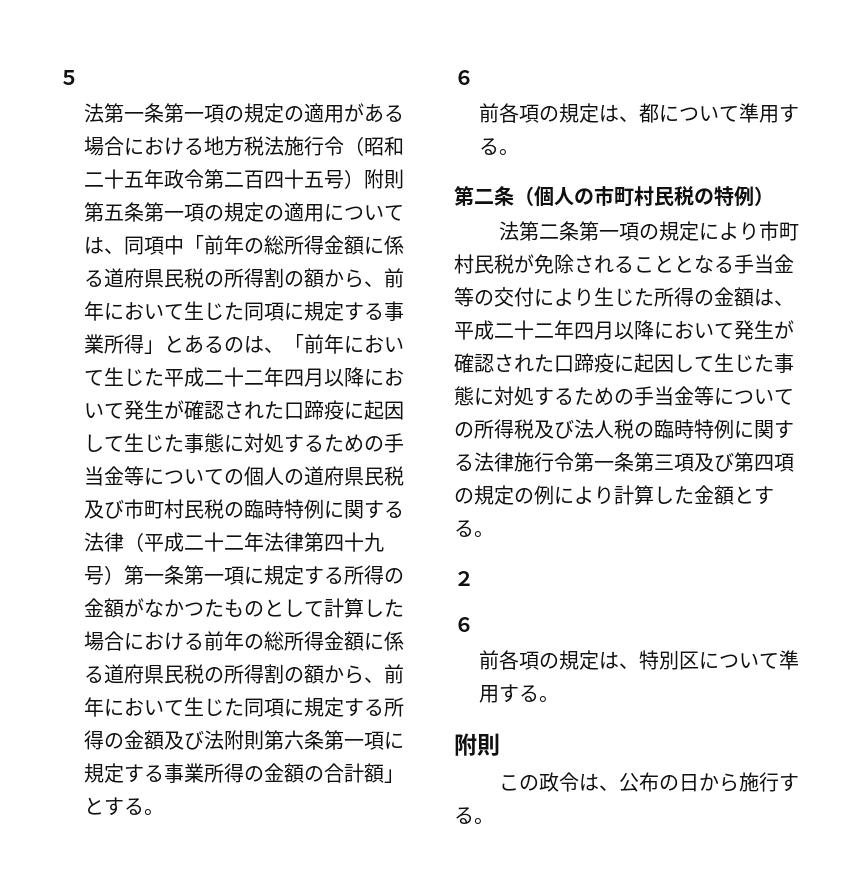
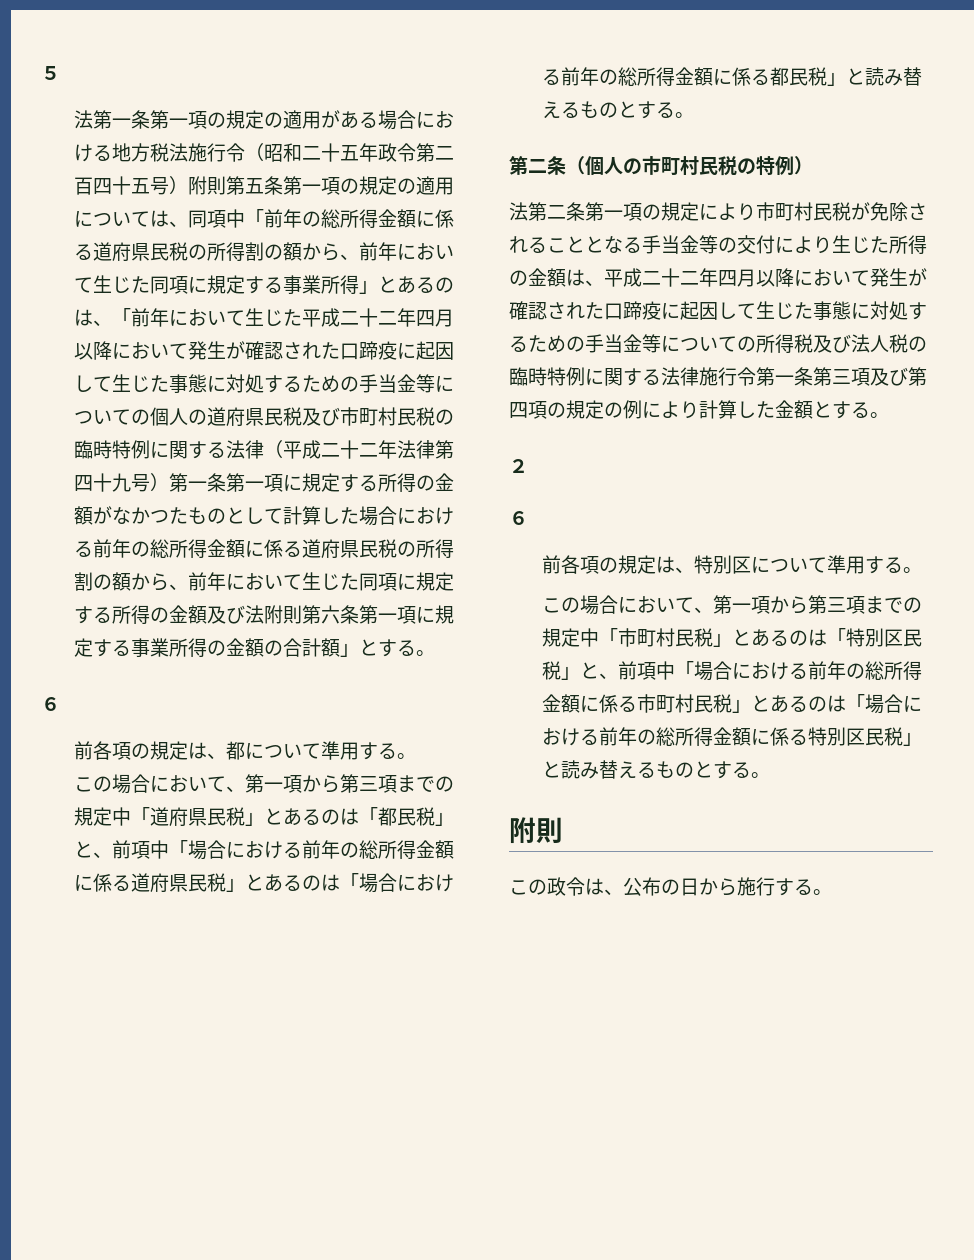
(519, 152) none -> [73,774,454,794] [73,807,454,827] [73,840,454,860] [73,873,454,893] [541,67,922,86] [541,101,694,119] // この場合において、第一項から第三項までの規定中「道府県民税」とあるのは「都民税」と、前項中「場合における前年の総所得金額に係る道府県民税」とあるのは「場合における前年の総所得金額に係る都民税」と読み替えるものとする。
(559, 699) none -> [541,595,922,615] [541,628,922,647] [541,661,922,681] [541,694,922,714] [541,727,922,746] [541,760,770,779] // この場合において、第一項から第三項までの規定中「市町村民税」とあるのは「特別区民税」と、前項中「場合における前年の総所得金額に係る市町村民税」とあるのは「場合における前年の総所得金額に係る特別区民税」と読み替えるものとする。

